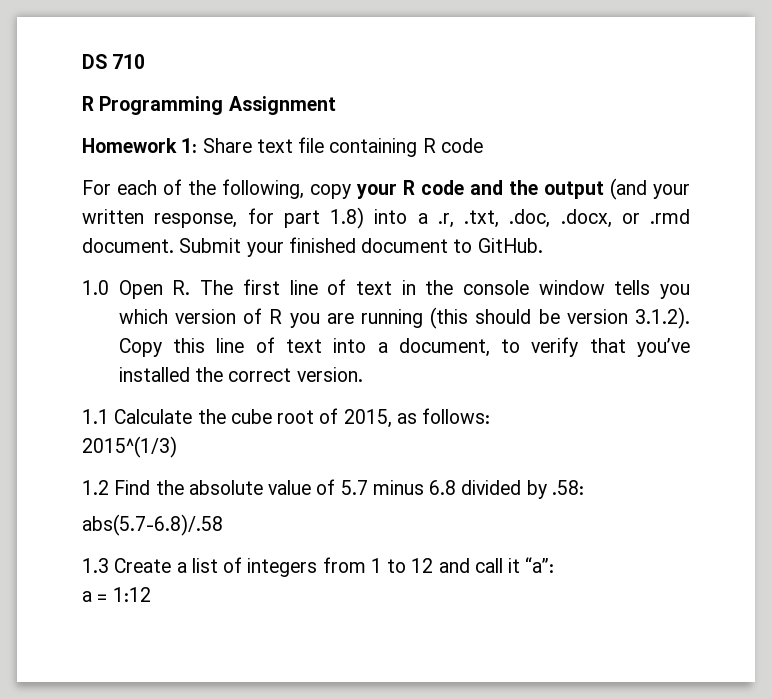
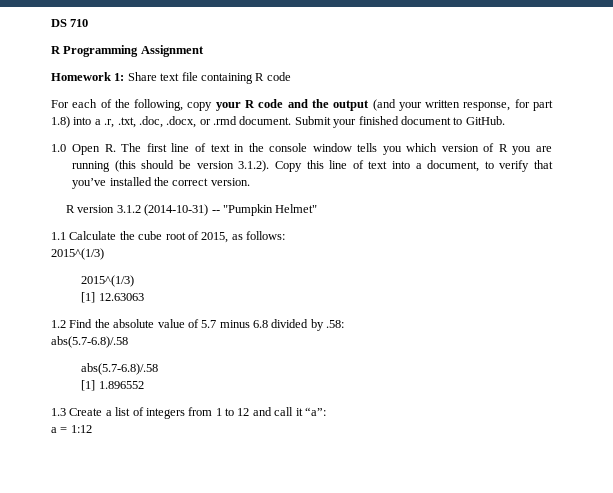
(363, 374) none -> [66,204,318,216] // R version 3.1.2 (2014-10-31) -- "Pumpkin Helmet"
(177, 447) none -> [81,275,135,287] [81,292,144,303] // 2015^(1/3) // [1] 12.63063
(223, 525) none -> [81,363,159,375] [81,380,144,391] // abs(5.7-6.8)/.58 // [1] 1.896552

